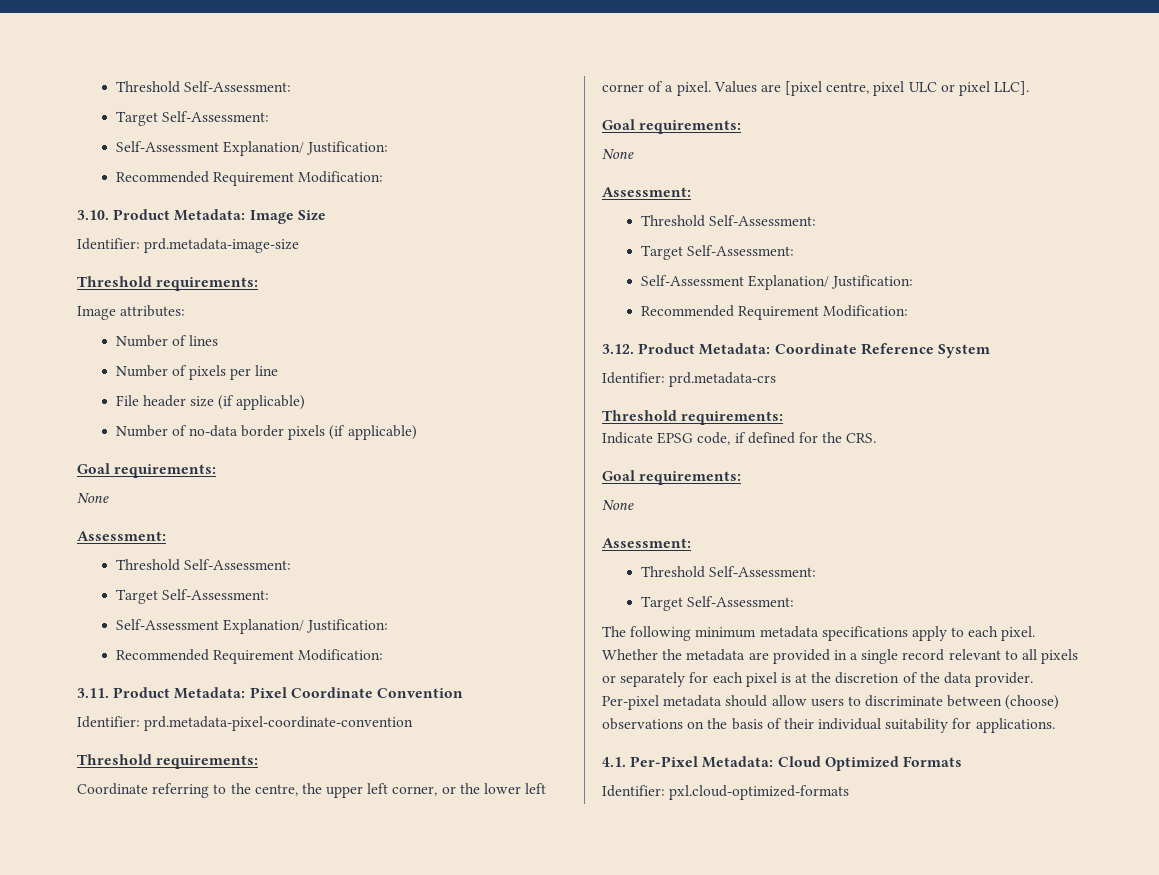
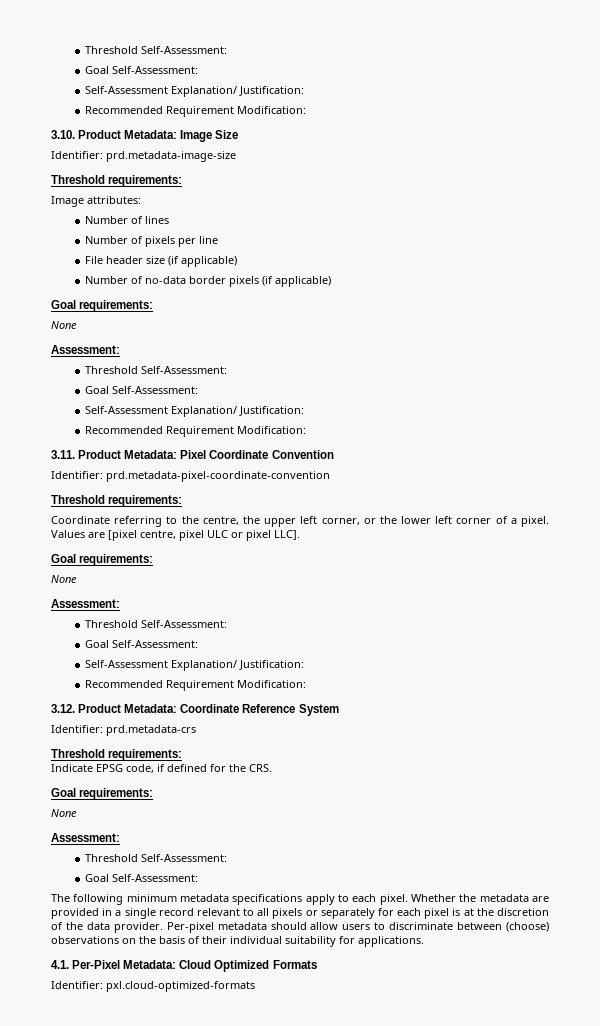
[115,81,291,93] [115,111,158,126] Threshold Self-Assessment: // Target -> [84,46,227,54] [84,66,109,74] Threshold Self-Assessment: // Goal
[115,589,158,604] Target -> [84,386,109,394] Goal
[640,245,683,260] Target -> [84,640,109,648] Goal
[640,596,683,611] Target -> [84,874,109,882] Goal

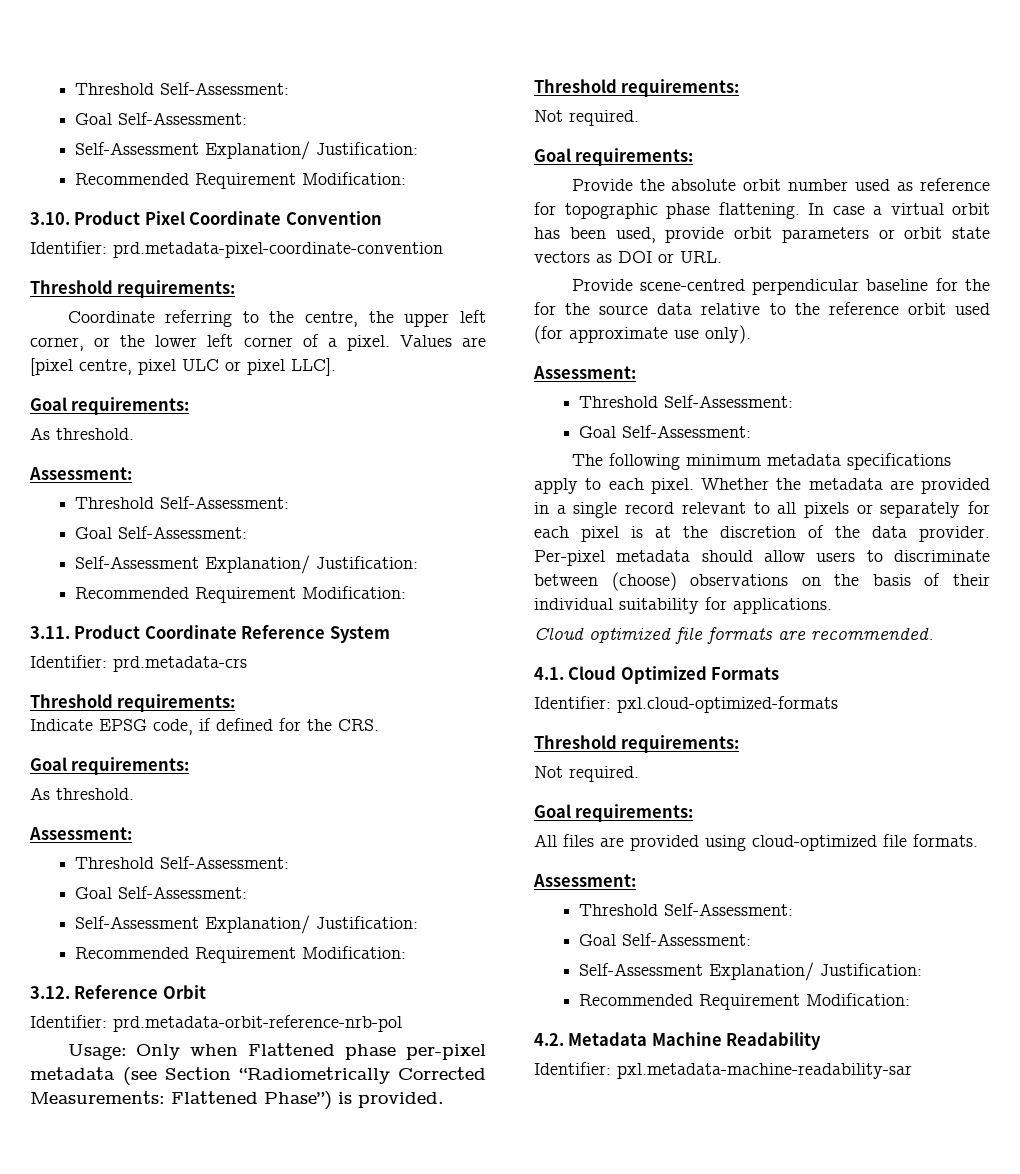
[124,130,239,142] [51,151,236,162] [51,175,183,187] [51,196,141,207] [84,216,169,224] [84,236,218,247] [84,256,237,267] [84,276,331,287] [51,300,154,312] [51,321,77,329] [51,345,120,354] [84,366,227,374] [84,386,198,394] [84,406,304,417] [84,426,306,437] [51,450,178,459] Metadata: Image Size // Identifier: prd.metadata-image-size // Threshold requirements: // Image attributes: // Number of lines // Number of pixels per line // File header size (if applicable) // Number of no-data border pixels (if applicable) // Goal requirements: // None // Assessment: // Threshold Self-Assessment: // Goal Self-Assessment: // Self-Assessment Explanation/ Justification: // Recommended Requirement Modification: // 3.11. Product Metadata: -> (141, 218) none
[51,575,77,583] // None -> [30,427,134,440] // As threshold.
[51,704,178,713] 3.12. Product Metadata: -> [30,625,141,639] 3.11. Product
[51,809,77,817] // None -> [30,787,134,800] [29,827,132,840] [75,856,290,869] [75,886,248,899] [75,915,419,934] [75,946,407,963] [30,985,206,999] [30,1015,402,1032] [67,1043,486,1060] [30,1067,486,1085] [30,1091,444,1110] [534,79,740,97] [534,110,639,126] [534,148,694,166] [571,178,990,191] [534,202,990,219] [534,227,990,243] [534,251,722,263] [571,278,990,295] [534,302,990,315] [534,325,751,344] // As threshold. // Assessment: // Threshold Self-Assessment: // Goal Self-Assessment: // Self-Assessment Explanation/ Justification: // Recommended Requirement Modification: // 3.12. Reference Orbit // Identifier: prd.metadata-orbit-reference-nrb-pol // Usage: Only when Flattened phase per-pixel metadata (see Section “Radiometrically Corrected Measurements: Flattened Phase”) is provided. // Threshold requirements: // Not required. // Goal requirements: // Provide the absolute orbit number used as reference for topographic phase flattening. In case a virtual orbit has been used, provide orbit parameters or orbit state vectors as DOI or URL. // Provide scene-centred perpendicular baseline for the for the source data relative to the reference orbit used (for approximate use only).
(424, 941) none -> [534,627,934,644] // Cloud optimized file formats are recommended.
[72,960,177,969] Per-Pixel Metadata: -> (564, 673) none
(255, 986) none -> [534,735,740,753] [534,766,639,782] [534,804,694,822] [534,834,978,851] [533,874,636,887] [579,903,794,916] [579,933,752,946] [579,962,923,981] [579,993,911,1010] [534,1032,822,1050] [534,1062,912,1079] // Threshold requirements: // Not required. // Goal requirements: // All files are provided using cloud-optimized file formats. // Assessment: // Threshold Self-Assessment: // Goal Self-Assessment: // Self-Assessment Explanation/ Justification: // Recommended Requirement Modification: // 4.2. Metadata Machine Readability // Identifier: pxl.metadata-machine-readability-sar

